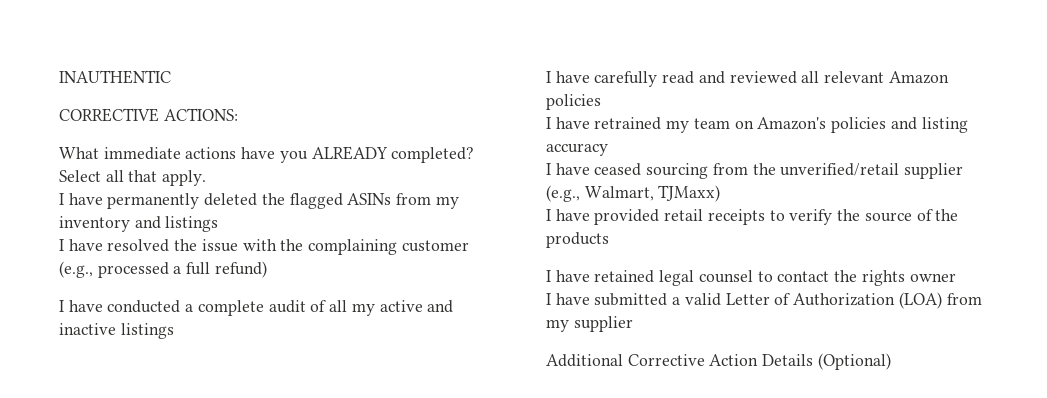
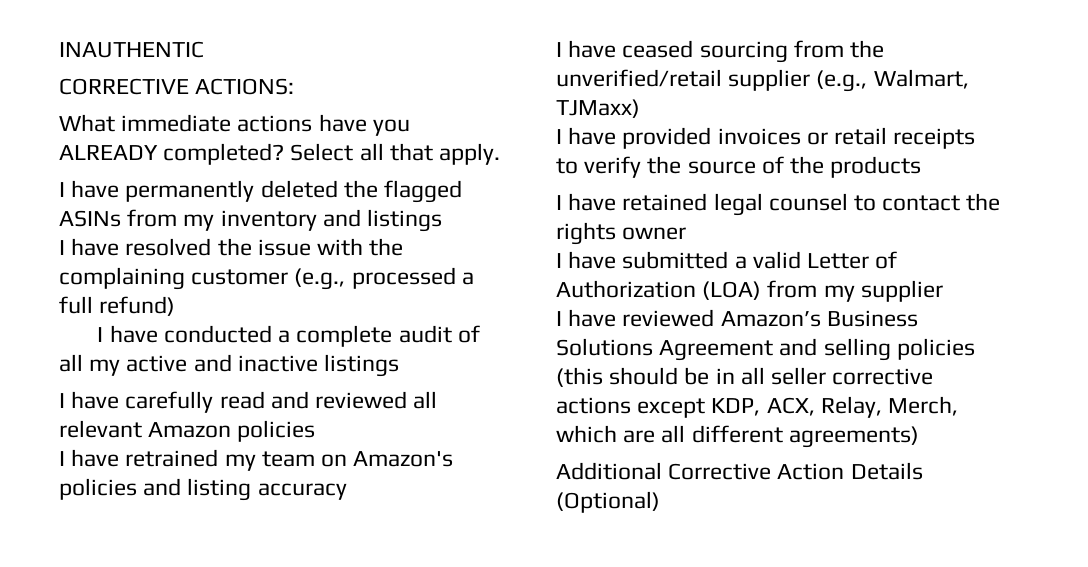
(660, 217) none -> [717,128,828,145] invoices or
(633, 324) none -> [556,309,918,327] [556,338,975,361] [556,367,934,387] [556,396,959,418] [556,425,919,448] // I have reviewed Amazon’s Business Solutions Agreement and selling policies (this should be in all seller corrective actions except KDP, ACX, Relay, Merch, which are all different agreements)

